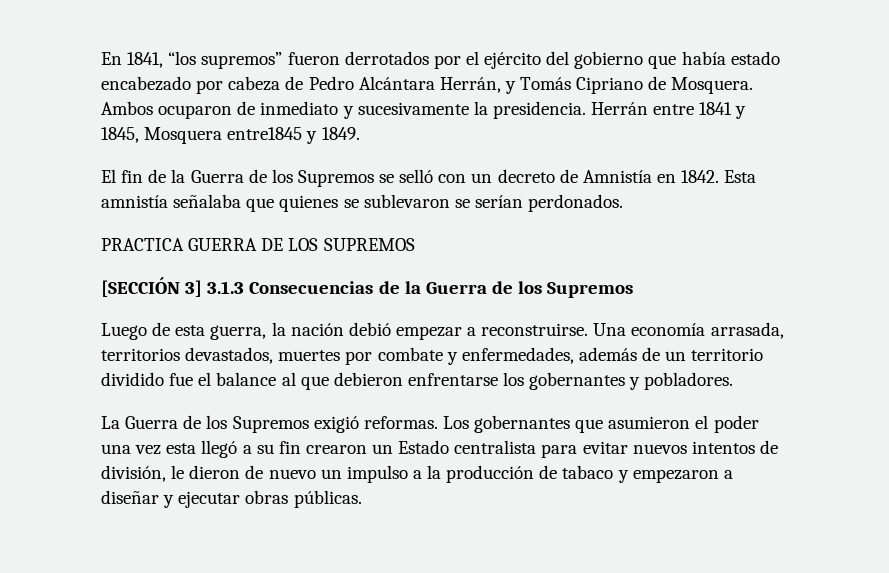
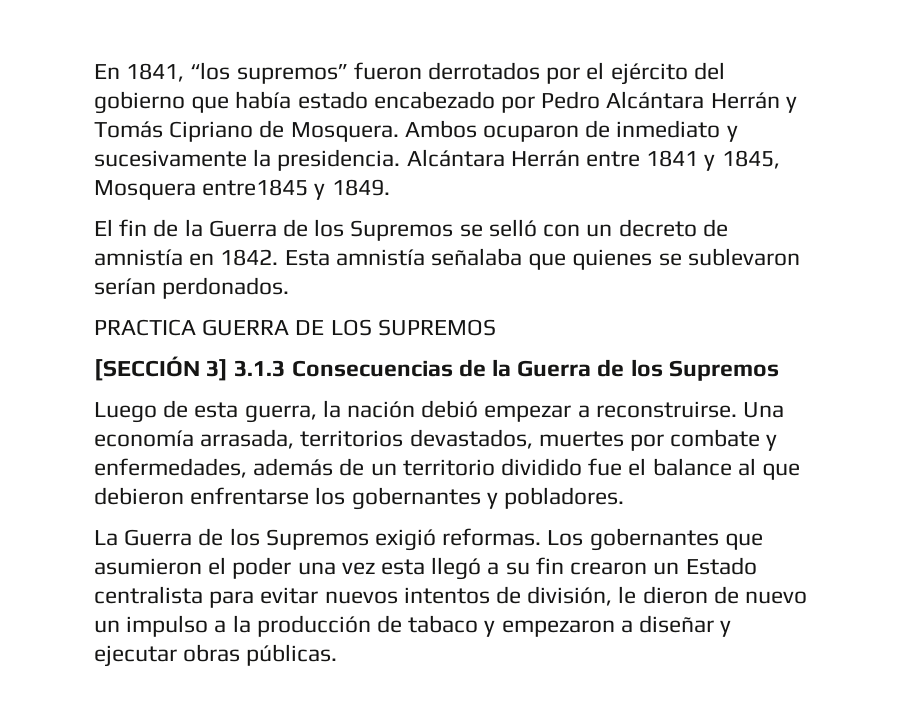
[228,76,304,91] cabeza de -> (536, 104) none
[439,77,501,93] Herrán, -> [710,92,780,109] Herrán
(586, 110) none -> [406,149,505,167] Alcántara
[582,170,652,183] Amnistía -> [94,249,183,266] amnistía
[454,199,470,208] se -> (800, 257) none

